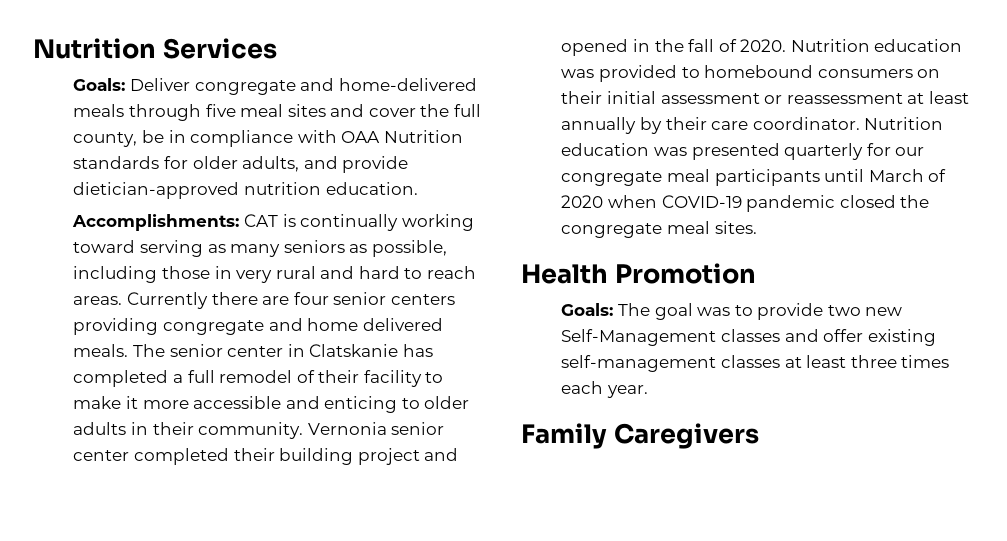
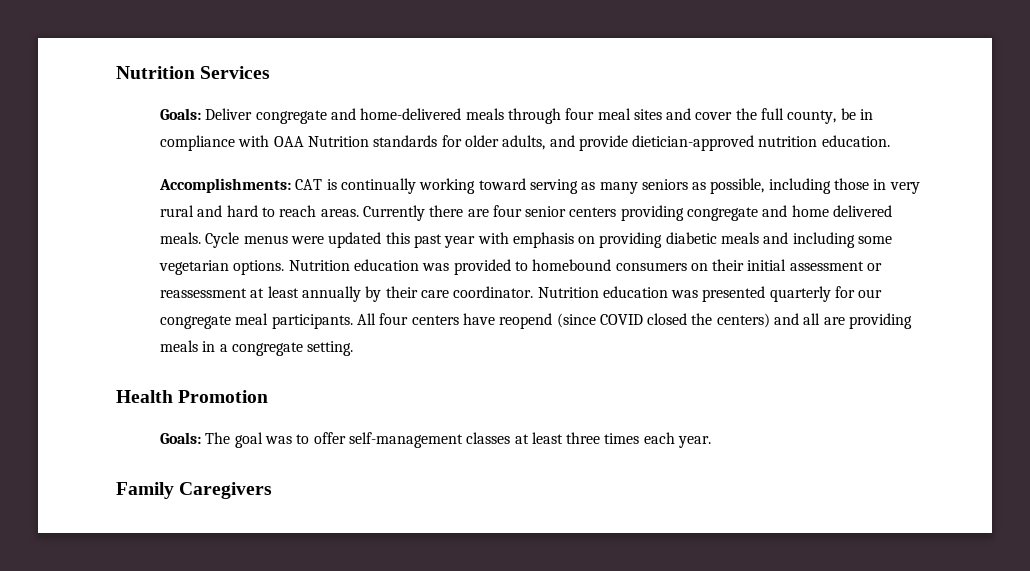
[205,104,236,117] five -> [565,108,595,120] four
[132,344,433,357] [73,370,444,387] [73,396,470,413] [73,422,445,439] [73,448,459,465] [561,39,787,56] The senior center in Clatskanie has completed a full remodel of their facility to make it more accessible and enticing to older adults in their community. Vernonia senior center completed their building project and opened in the fall of 2020. -> [205,232,893,248] [158,260,285,275] Cycle menus were updated this past year with emphasis on providing diabetic meals and including some vegetarian options.
[714,169,947,186] [561,195,930,212] [561,221,757,238] participants until March of 2020 when COVID-19 pandemic closed the congregate meal sites. -> [271,313,913,329] [159,340,354,356] participants. All four centers have reopend (since COVID closed the centers) and all are providing meals in a congregate setting.
[757,303,903,320] [561,329,936,346] provide two new Self-Management classes and offer existing -> [313,432,346,444] offer

